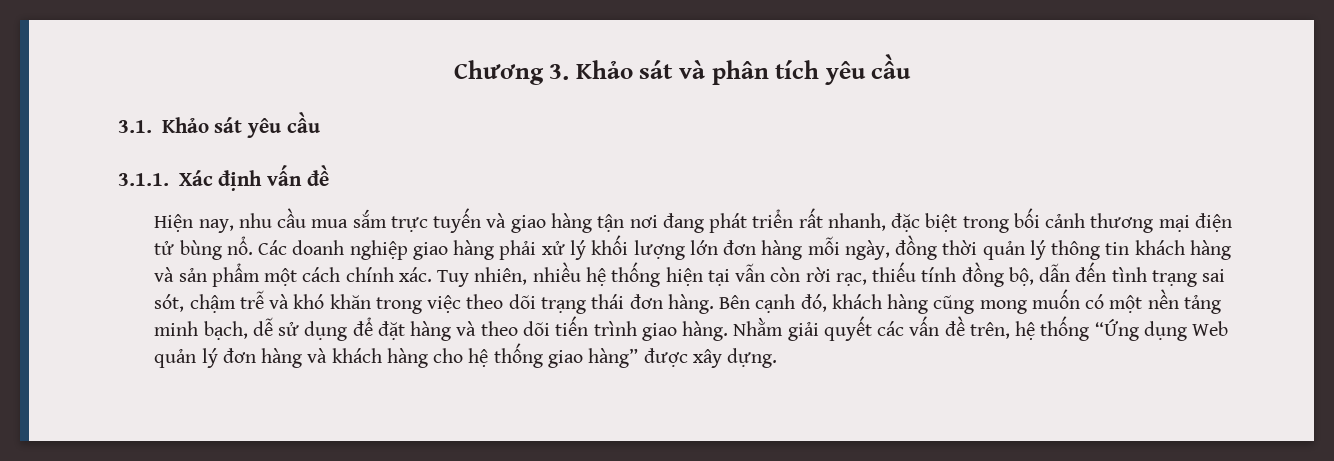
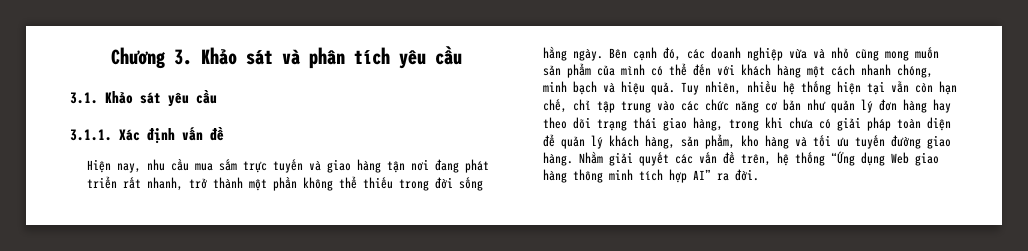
[891,208,1232,233] [154,235,1231,260] [154,263,432,287] đặc biệt trong bối cảnh thương mại điện tử bùng nổ. Các doanh nghiệp giao hàng phải xử lý khối lượng lớn đơn hàng mỗi ngày, đồng thời quản lý thông tin khách hàng và sản phẩm một cách chính xác. -> [189,176,484,191] [543,46,940,61] [543,63,934,78] [543,81,676,95] trở thành một phần không thể thiếu trong đời sống hằng ngày. Bên cạnh đó, các doanh nghiệp vừa và nhỏ cũng mong muốn sản phẩm của mình có thể đến với khách hàng một cách nhanh chóng, minh bạch và hiệu quả.
[805,262,1226,287] [154,289,1221,314] [154,316,637,341] rời rạc, thiếu tính đồng bộ, dẫn đến tình trạng sai sót, chậm trễ và khó khăn trong việc theo dõi trạng thái đơn hàng. Bên cạnh đó, khách hàng cũng mong muốn có một nền tảng minh bạch, dễ sử dụng để đặt hàng và theo dõi tiến trình -> [939,81,958,95] [543,99,952,113] [543,117,952,131] [543,134,922,149] hạn chế, chỉ tập trung vào các chức năng cơ bản như quản lý đơn hàng hay theo dõi trạng thái giao hàng, trong khi chưa có giải pháp toàn diện để quản lý khách hàng, sản phẩm, kho hàng và tối ưu tuyến đường
[154,343,778,368] quản lý đơn hàng và khách hàng cho hệ thống giao hàng” được xây dựng. -> [915,152,940,166] [543,169,760,183] giao hàng thông minh tích hợp AI” ra đời.

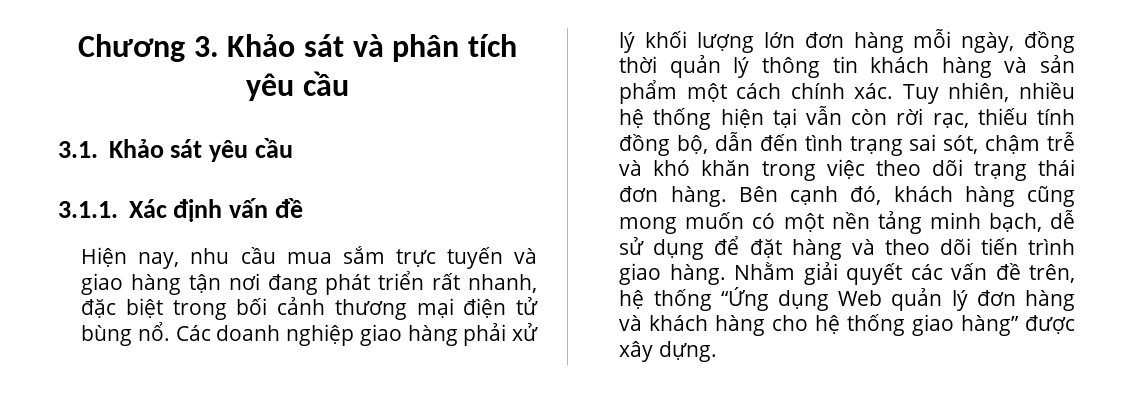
[189,176,484,191] [543,46,940,61] [543,63,934,78] [543,81,676,95] trở thành một phần không thể thiếu trong đời sống hằng ngày. Bên cạnh đó, các doanh nghiệp vừa và nhỏ cũng mong muốn sản phẩm của mình có thể đến với khách hàng một cách nhanh chóng, minh bạch và hiệu quả. -> [81,297,538,320] [81,322,538,346] [619,29,1075,53] [619,55,1075,78] [619,80,894,104] đặc biệt trong bối cảnh thương mại điện tử bùng nổ. Các doanh nghiệp giao hàng phải xử lý khối lượng lớn đơn hàng mỗi ngày, đồng thời quản lý thông tin khách hàng và sản phẩm một cách chính xác.
[939,81,958,95] [543,99,952,113] [543,117,952,131] [543,134,922,149] hạn chế, chỉ tập trung vào các chức năng cơ bản như quản lý đơn hàng hay theo dõi trạng thái giao hàng, trong khi chưa có giải pháp toàn diện để quản lý khách hàng, sản phẩm, kho hàng và tối ưu tuyến đường -> [896,108,1075,128] [619,132,1075,156] [619,159,1075,181] [619,186,1075,207] [619,210,1075,234] [619,236,1075,260] rời rạc, thiếu tính đồng bộ, dẫn đến tình trạng sai sót, chậm trễ và khó khăn trong việc theo dõi trạng thái đơn hàng. Bên cạnh đó, khách hàng cũng mong muốn có một nền tảng minh bạch, dễ sử dụng để đặt hàng và theo dõi tiến trình
[915,152,940,166] [543,169,760,183] giao hàng thông minh tích hợp AI” ra đời. -> [891,288,1075,311] [619,314,1075,336] [619,341,717,362] quản lý đơn hàng và khách hàng cho hệ thống giao hàng” được xây dựng.

